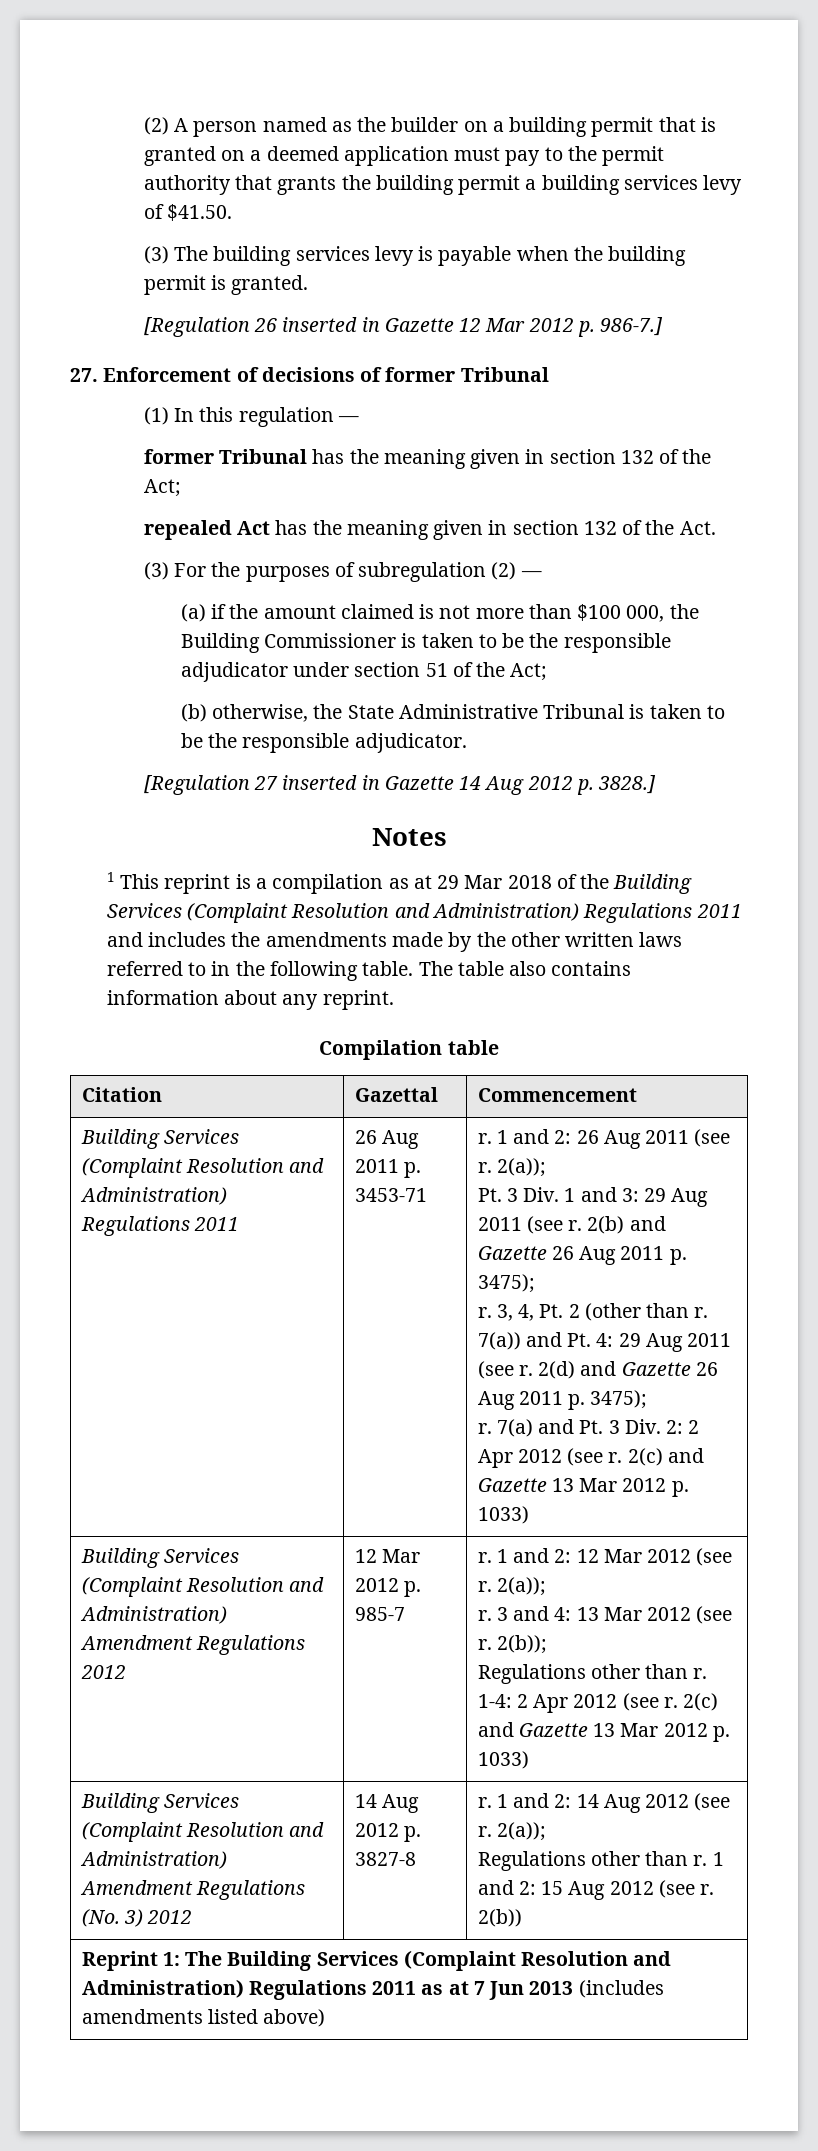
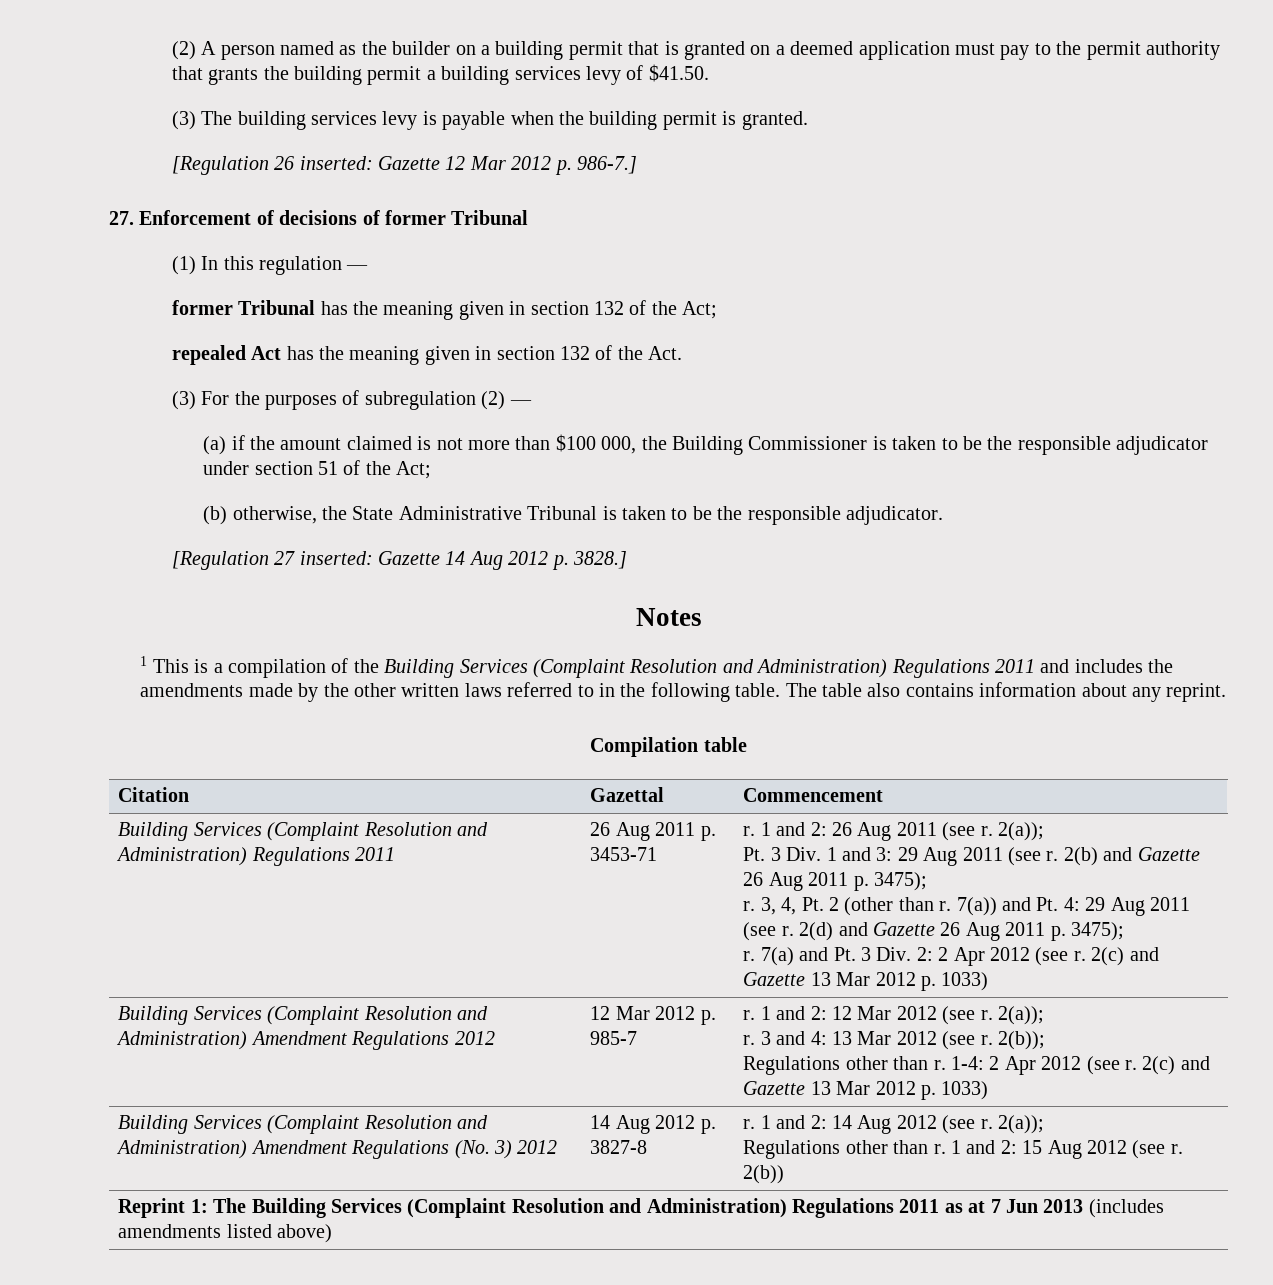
[282,317,380,332] inserted in -> [299,156,373,170] inserted:
[282,775,380,790] inserted in -> [299,551,373,565] inserted:
[164,874,231,894] reprint -> (189, 666) none
[388,875,552,889] as at 29 Mar 2018 -> (326, 668) none

